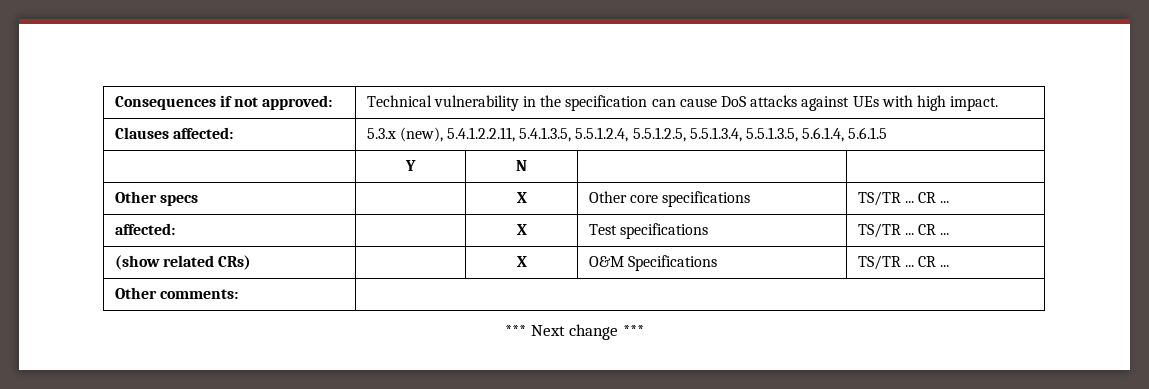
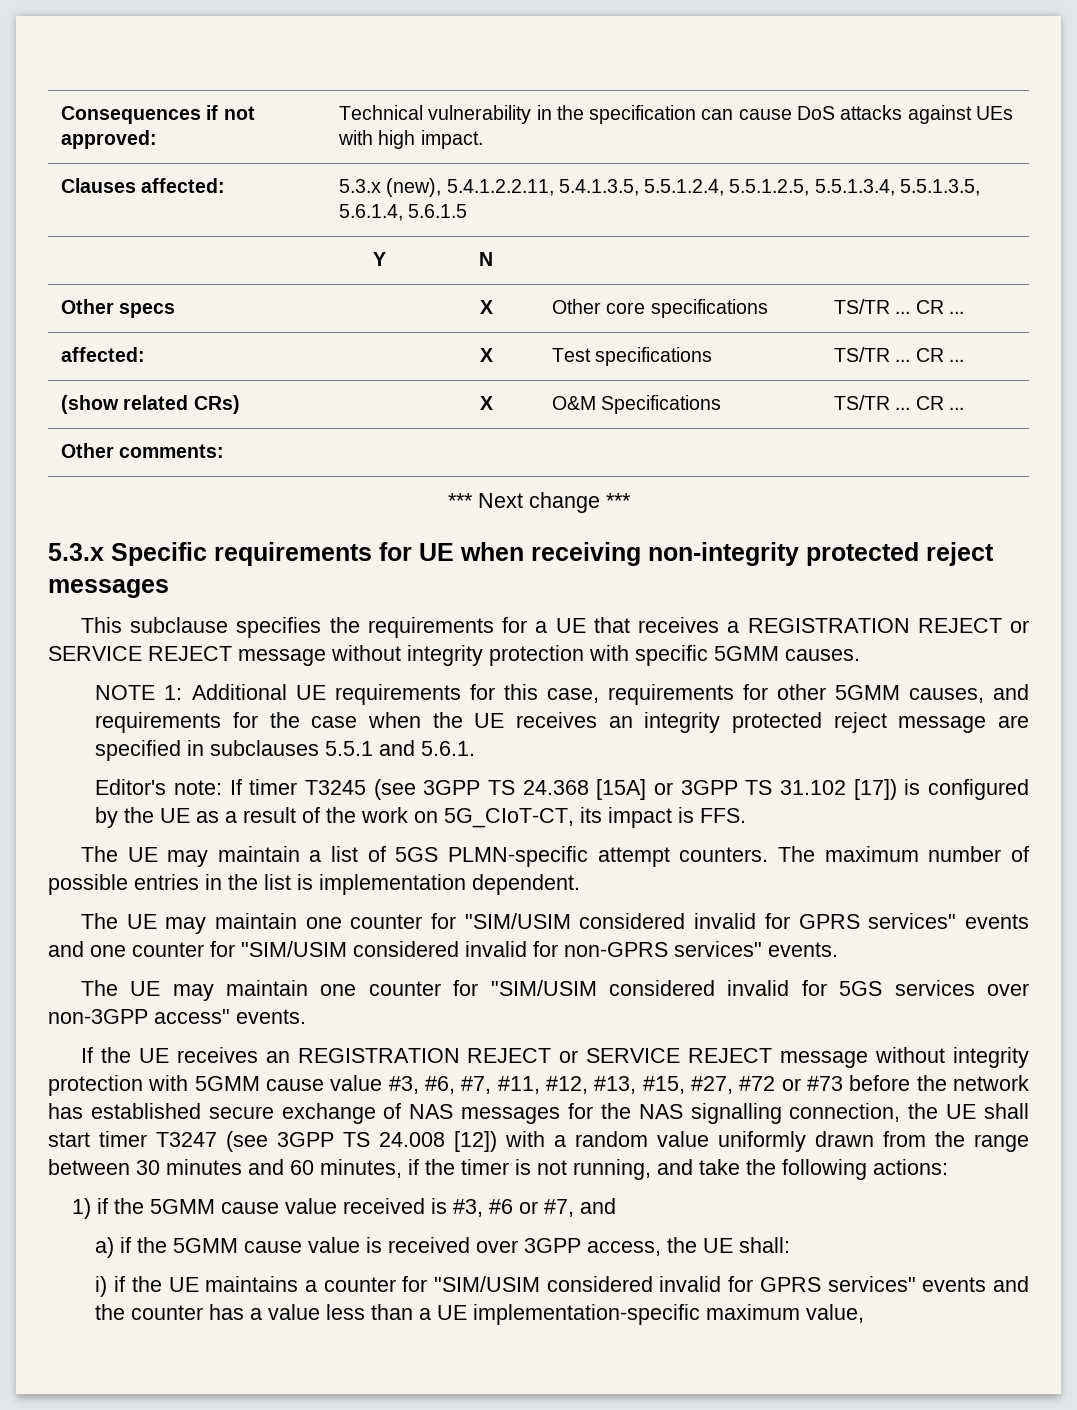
(644, 330) none -> [48,542,994,566] [48,579,169,598] [80,617,1029,638] [48,645,860,666] [95,684,1029,705] [95,712,1029,733] [95,740,476,761] [95,779,1030,800] [95,807,747,828] [80,846,1029,867] [48,874,580,895] [80,913,1029,934] [48,941,838,957] [80,980,1029,1001] [48,1009,306,1024] [80,1047,1029,1068] [48,1075,1030,1096] [48,1103,1030,1124] [48,1131,1029,1152] [48,1159,948,1180] [71,1198,616,1219] [95,1237,791,1258] [95,1276,1029,1297] [95,1304,865,1325] // 5.3.x Specific requirements for UE when receiving non-integrity protected reject messages // This subclause specifies the requirements for a UE that receives a REGISTRATION REJECT or SERVICE REJECT message without integrity protection with specific 5GMM causes. // NOTE 1: Additional UE requirements for this case, requirements for other 5GMM causes, and requirements for the case when the UE receives an integrity protected reject message are specified in subclauses 5.5.1 and 5.6.1. // Editor's note: If timer T3245 (see 3GPP TS 24.368 [15A] or 3GPP TS 31.102 [17]) is configured by the UE as a result of the work on 5G_CIoT-CT, its impact is FFS. // The UE may maintain a list of 5GS PLMN-specific attempt counters. The maximum number of possible entries in the list is implementation dependent. // The UE may maintain one counter for "SIM/USIM considered invalid for GPRS services" events and one counter for "SIM/USIM considered invalid for non-GPRS services" events. // The UE may maintain one counter for "SIM/USIM considered invalid for 5GS services over non-3GPP access" events. // If the UE receives an REGISTRATION REJECT or SERVICE REJECT message without integrity protection with 5GMM cause value #3, #6, #7, #11, #12, #13, #15, #27, #72 or #73 before the network has established secure exchange of NAS messages for the NAS signalling connection, the UE shall start timer T3247 (see 3GPP TS 24.008 [12]) with a random value uniformly drawn from the range between 30 minutes and 60 minutes, if the timer is not running, and take the following actions: // 1) if the 5GMM cause value received is #3, #6 or #7, and // a) if the 5GMM cause value is received over 3GPP access, the UE shall: // i) if the UE maintains a counter for "SIM/USIM considered invalid for GPRS services" events and the counter has a value less than a UE implementation-specific maximum value,

